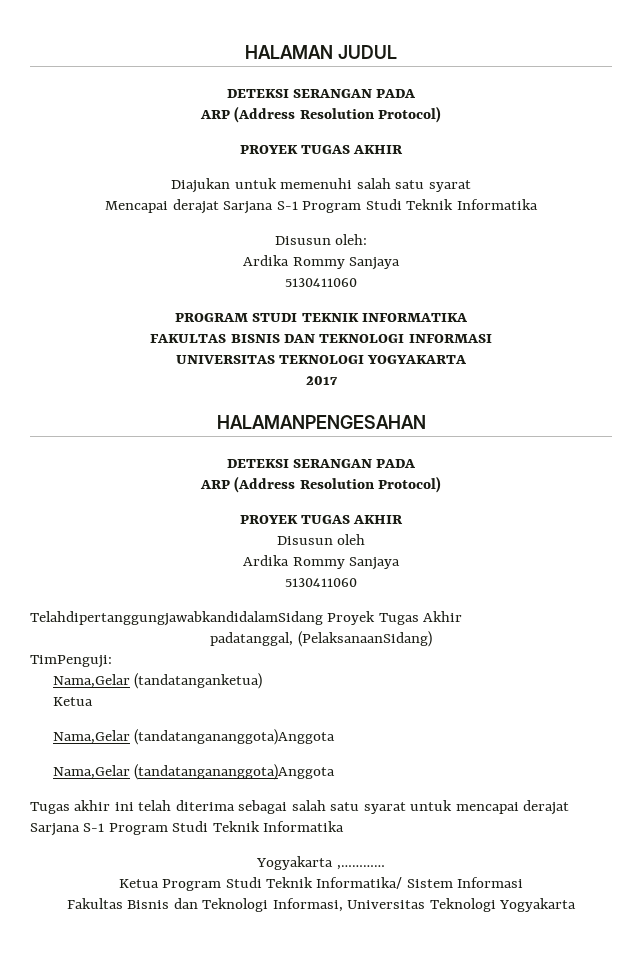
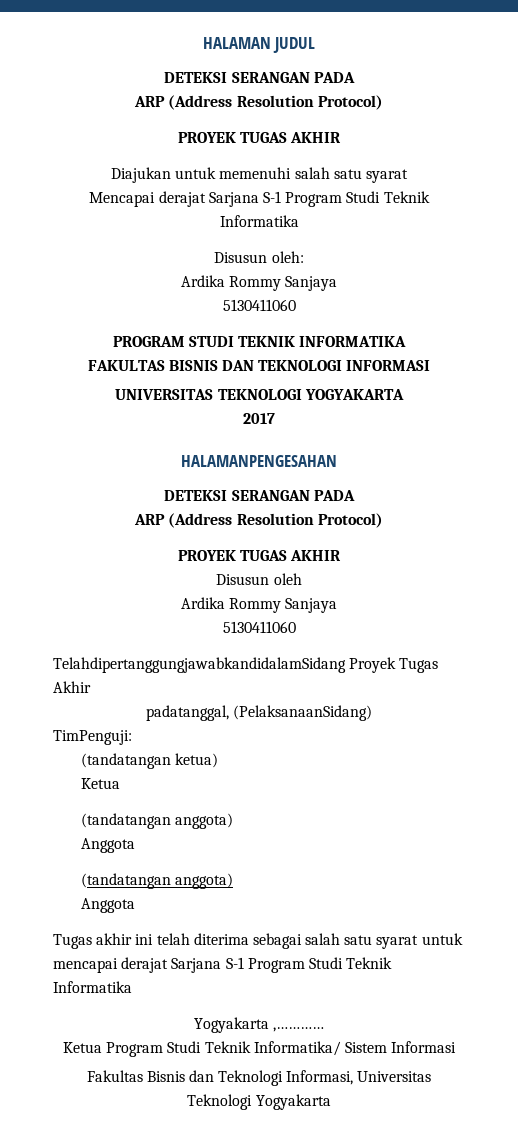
[52,673,263,689] Nama,Gelar (tandatanganketua) -> [80,753,218,769] (tandatangan ketua)
[52,729,336,745] [52,764,336,780] Nama,Gelar (tandatangananggota)Anggota // Nama,Gelar (tandatangananggota)Anggota -> [80,813,233,829] [80,838,135,853] [80,873,233,889] [80,898,135,913] (tandatangan anggota) // Anggota // (tandatangan anggota) // Anggota

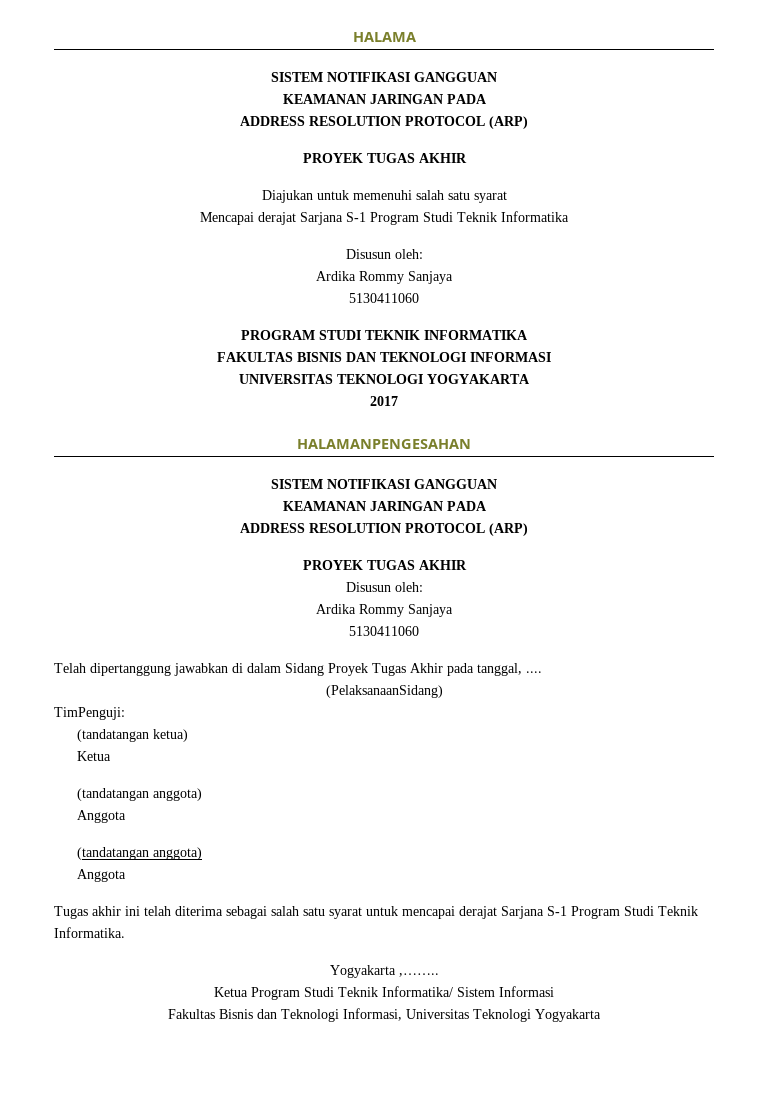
[202,37,316,53] [164,72,355,83] [134,95,383,110] HALAMAN JUDUL // DETEKSI SERANGAN PADA // ARP (Address Resolution Protocol) -> [352,32,416,42] [271,72,497,82] [282,94,487,104] [240,116,528,129] HALAMA // SISTEM NOTIFIKASI GANGGUAN // KEAMANAN JARINGAN PADA // ADDRESS RESOLUTION PROTOCOL (ARP)
[164,490,355,501] [134,513,383,528] DETEKSI SERANGAN PADA // ARP (Address Resolution Protocol) -> [271,479,497,489] [282,501,487,511] [240,523,528,536] SISTEM NOTIFIKASI GANGGUAN // KEAMANAN JARINGAN PADA // ADDRESS RESOLUTION PROTOCOL (ARP)
[273,573,302,585] [180,597,338,613] [222,621,296,633] [53,657,346,673] oleh // Ardika Rommy Sanjaya // 5130411060 // TelahdipertanggungjawabkandidalamSidang -> [394,582,423,592] [316,604,453,617] [349,626,419,636] [54,663,324,676] oleh: // Ardika Rommy Sanjaya // 5130411060 // Telah dipertanggung jawabkan di dalam Sidang
[145,705,229,721] // padatanggal, -> [447,663,542,676] pada tanggal, .... //
[53,981,132,993] [193,1017,325,1033] Informatika // Yogyakarta ,………… -> [54,927,125,938] [329,965,439,978] Informatika. // Yogyakarta ,……..

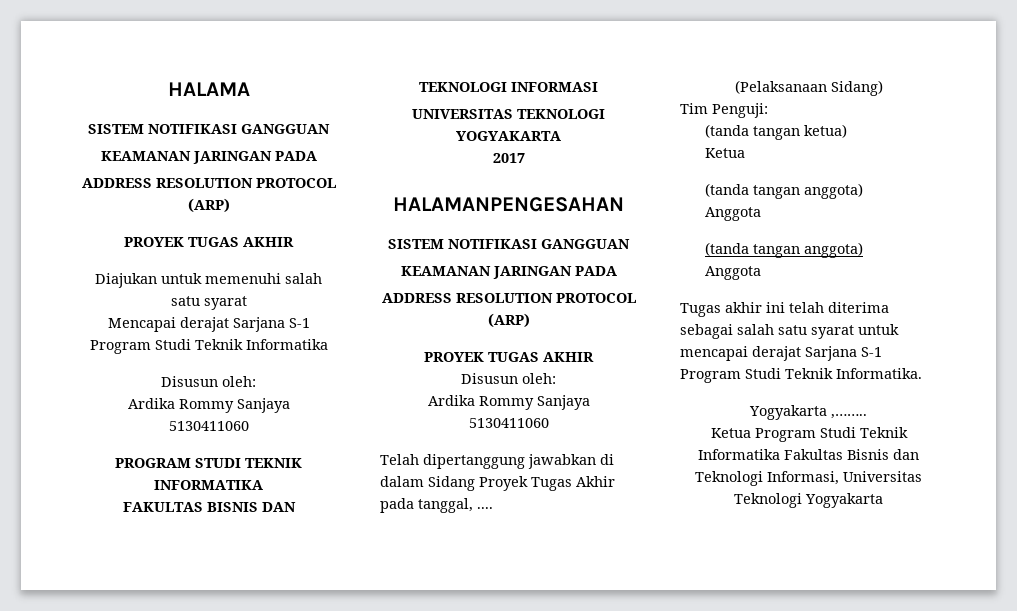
[325,685,443,698] [54,707,125,720] [76,729,149,742] (PelaksanaanSidang) // TimPenguji: // (tandatangan -> [734,80,883,96] [680,103,768,118] [705,124,801,140] (Pelaksanaan Sidang) // Tim Penguji: // (tanda tangan
[76,788,202,801] [76,810,126,823] [76,847,149,860] (tandatangan anggota) // Anggota // (tandatangan -> [705,183,864,199] [705,207,762,221] [705,242,801,258] (tanda tangan anggota) // Anggota // (tanda tangan
[382,986,554,997] Informatika/ Sistem Informasi // -> [698,449,780,460] Informatika

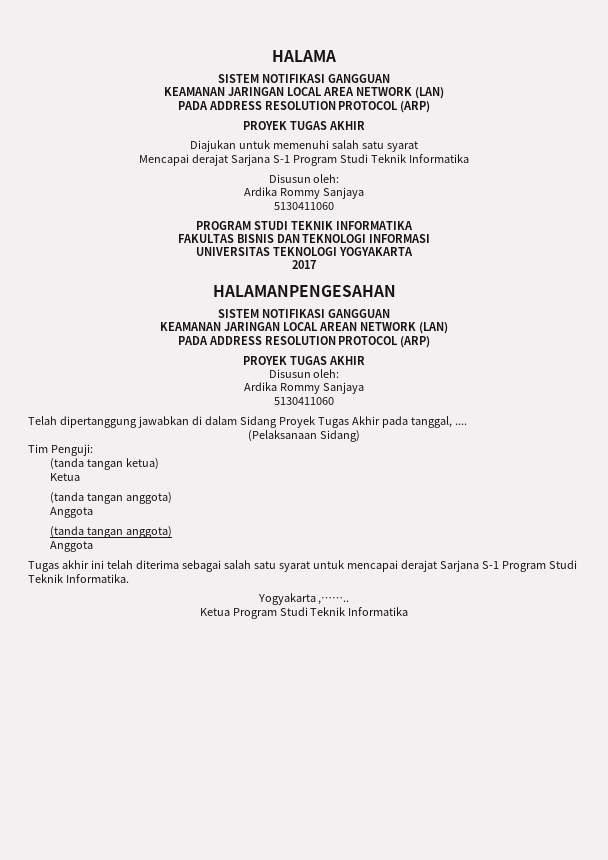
[274,151,317,161] PADA // -> [287,87,444,99] [177,101,208,110] LOCAL AREA NETWORK (LAN) // PADA
[574,266,617,276] PADA // -> [283,322,448,334] [177,336,208,345] LOCAL AREAN NETWORK (LAN) // PADA
[784,449,919,460] [695,471,922,486] [734,493,883,508] Fakultas Bisnis dan Teknologi Informasi, Universitas Teknologi Yogyakarta -> (409, 611) none

